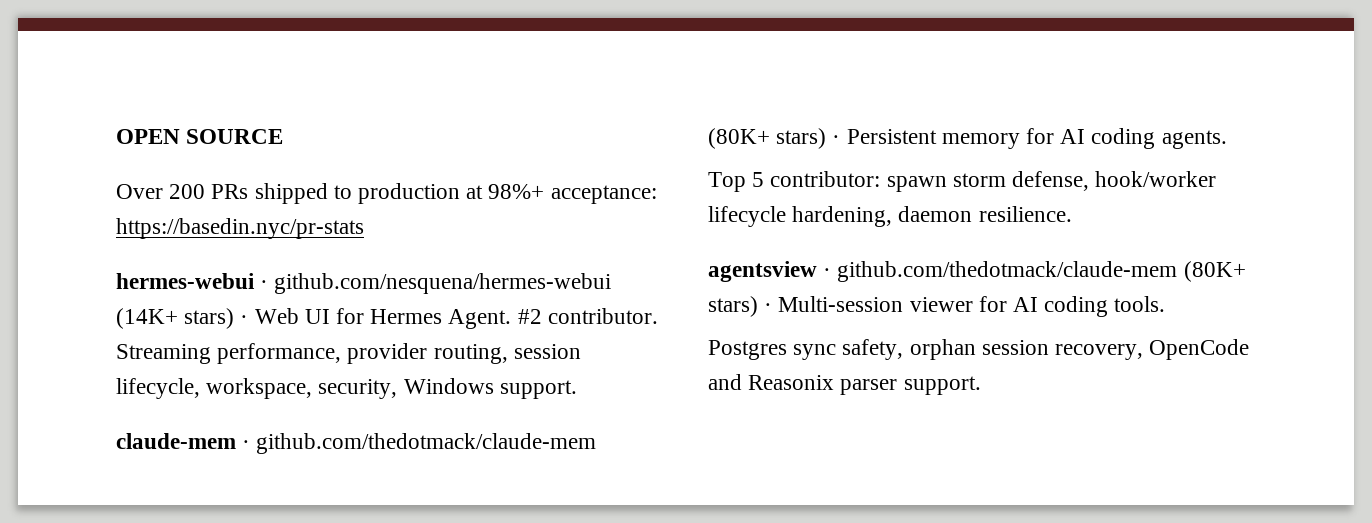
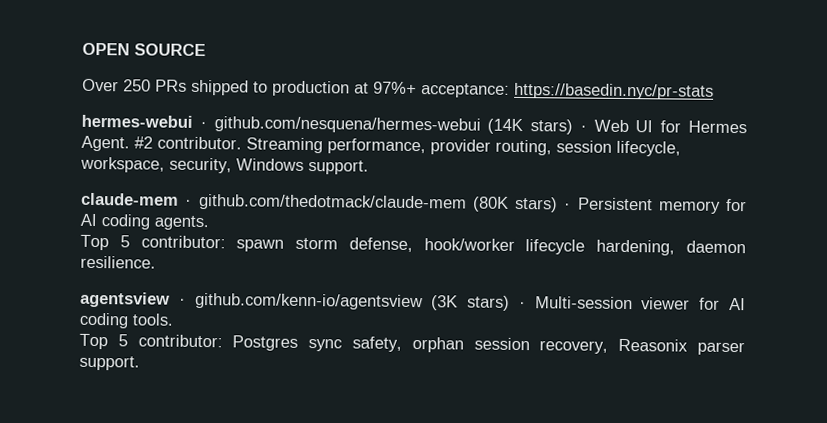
[169,184,206,199] 200 -> [123,79,151,92] 250
[488,184,545,199] 98%+ -> [373,81,417,95] 97%+
[116,308,178,329] (14K+ -> [487,118,524,135] (14K
[708,128,770,149] (80K+ -> [472,196,509,212] (80K
[837,261,1246,282] github.com/thedotmack/claude-mem (80K+ -> [194,292,459,311] github.com/kenn-io/agentsview (3K
(1166, 304) none -> [79,333,223,350] Top 5 contributor:
[1149,339,1250,360] [708,374,742,390] OpenCode and -> (609, 347) none

